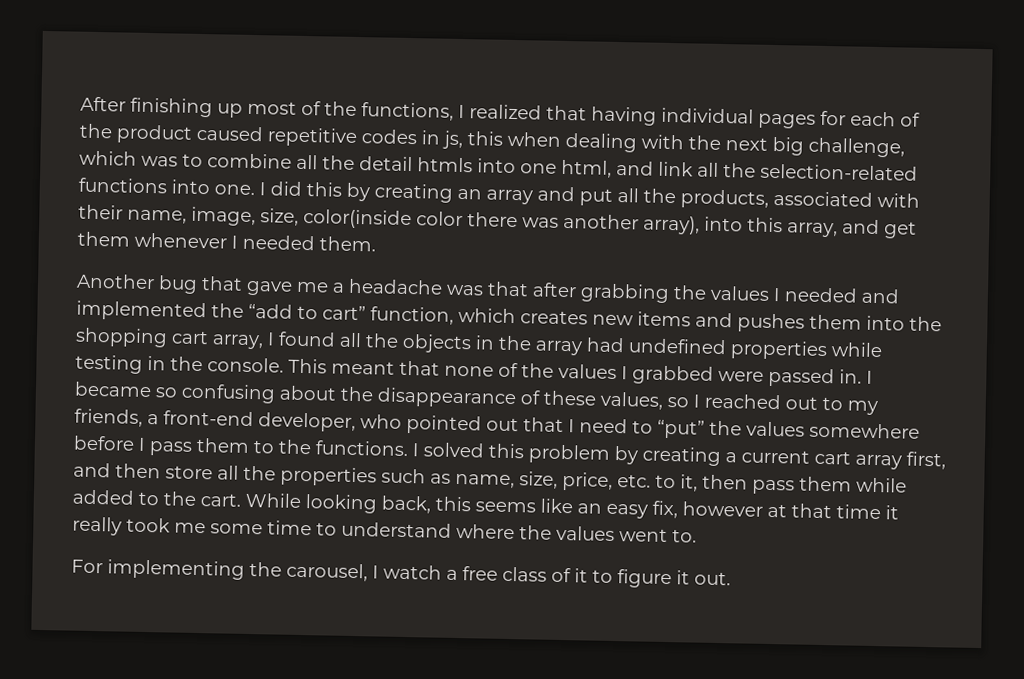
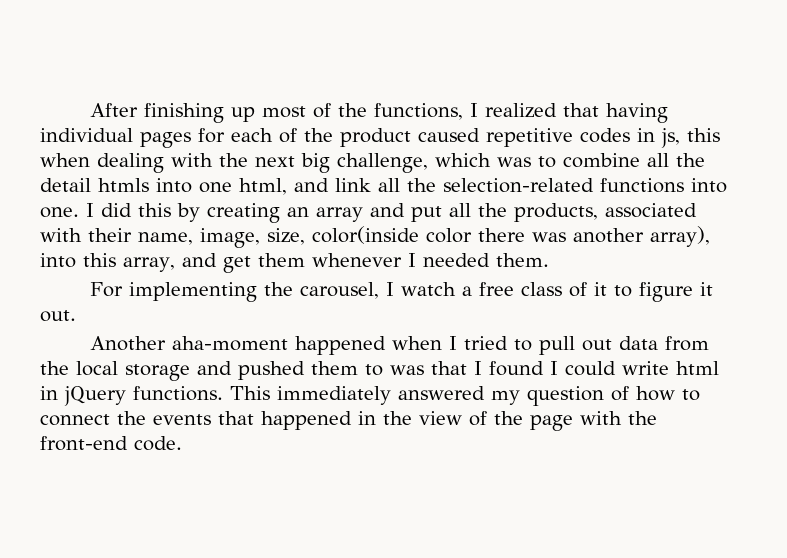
[76,273,900,304] [76,300,942,333] [75,327,882,361] [75,354,873,388] [74,381,878,416] [74,408,920,439] [73,435,946,470] [73,462,907,495] [72,489,899,520] [72,516,697,543] // Another bug that gave me a headache was that after grabbing the values I needed and implemented the “add to cart” function, which creates new items and pushes them into the shopping cart array, I found all the objects in the array had undefined properties while testing in the console. This meant that none of the values I grabbed were passed in. I became so confusing about the disappearance of these values, so I reached out to my friends, a front-end developer, who pointed out that I need to “put” the values somewhere before I pass them to the functions. I solved this problem by creating a current cart array first, and then store all the properties such as name, size, price, etc. to it, then pass them while added to the cart. While looking back, this seems like an easy fix, however at that time it really took me some time to understand where the values went to. -> (549, 260) none
(731, 578) none -> [90,336,710,355] [40,361,719,381] [40,386,700,406] [40,411,657,431] [40,436,182,451] // Another aha-moment happened when I tried to pull out data from the local storage and pushed them to was that I found I could write html in jQuery functions. This immediately answered my question of how to connect the events that happened in the view of the page with the front-end code.

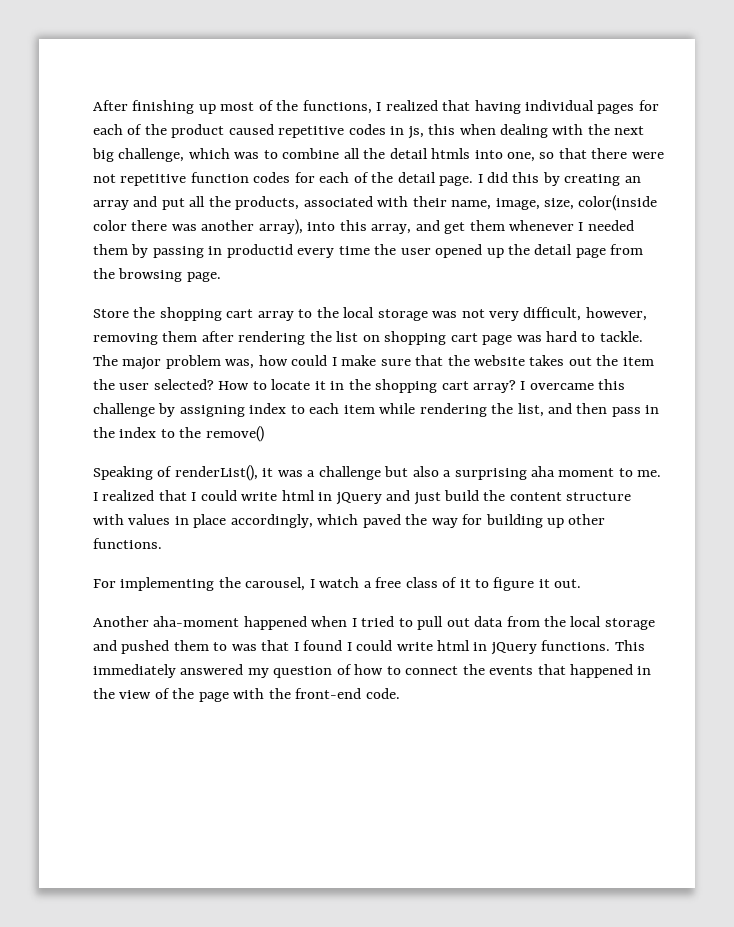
[199,178,727,195] [40,207,79,218] one html, and link all the selection-related functions into one. -> [507,148,664,162] [93,172,474,186] one, so that there were not repetitive function codes for each of the detail page.
[495,253,549,267] them. -> [93,244,644,258] [93,268,221,282] [93,307,647,321] [93,331,643,345] [93,355,654,370] [93,379,626,393] [93,403,660,417] [93,426,264,442] [93,465,662,481] [93,490,632,505] [93,514,606,528] [93,538,162,549] them by passing in productid every time the user opened up the detail page from the browsing page. // Store the shopping cart array to the local storage was not very difficult, however, removing them after rendering the list on shopping cart page was hard to tackle. The major problem was, how could I make sure that the website takes out the item the user selected? How to locate it in the shopping cart array? I overcame this challenge by assigning index to each item while rendering the list, and then pass in the index to the remove() // Speaking of renderList(), it was a challenge but also a surprising aha moment to me. I realized that I could write html in jQuery and just build the content structure with values in place accordingly, which paved the way for building up other functions.

